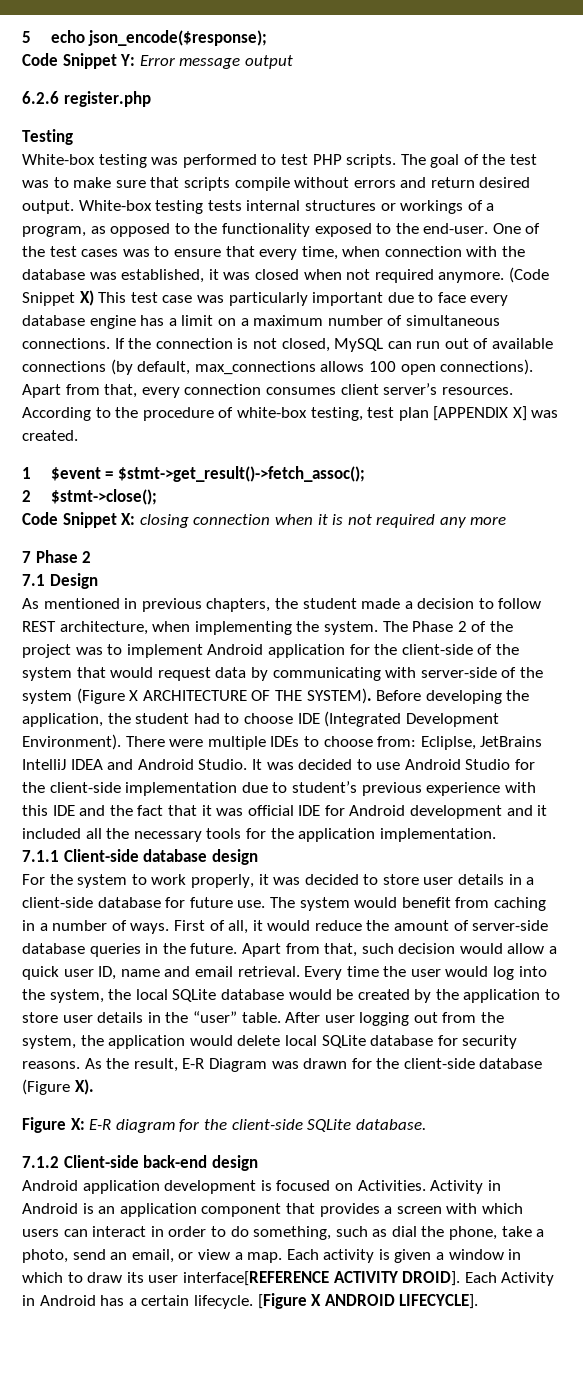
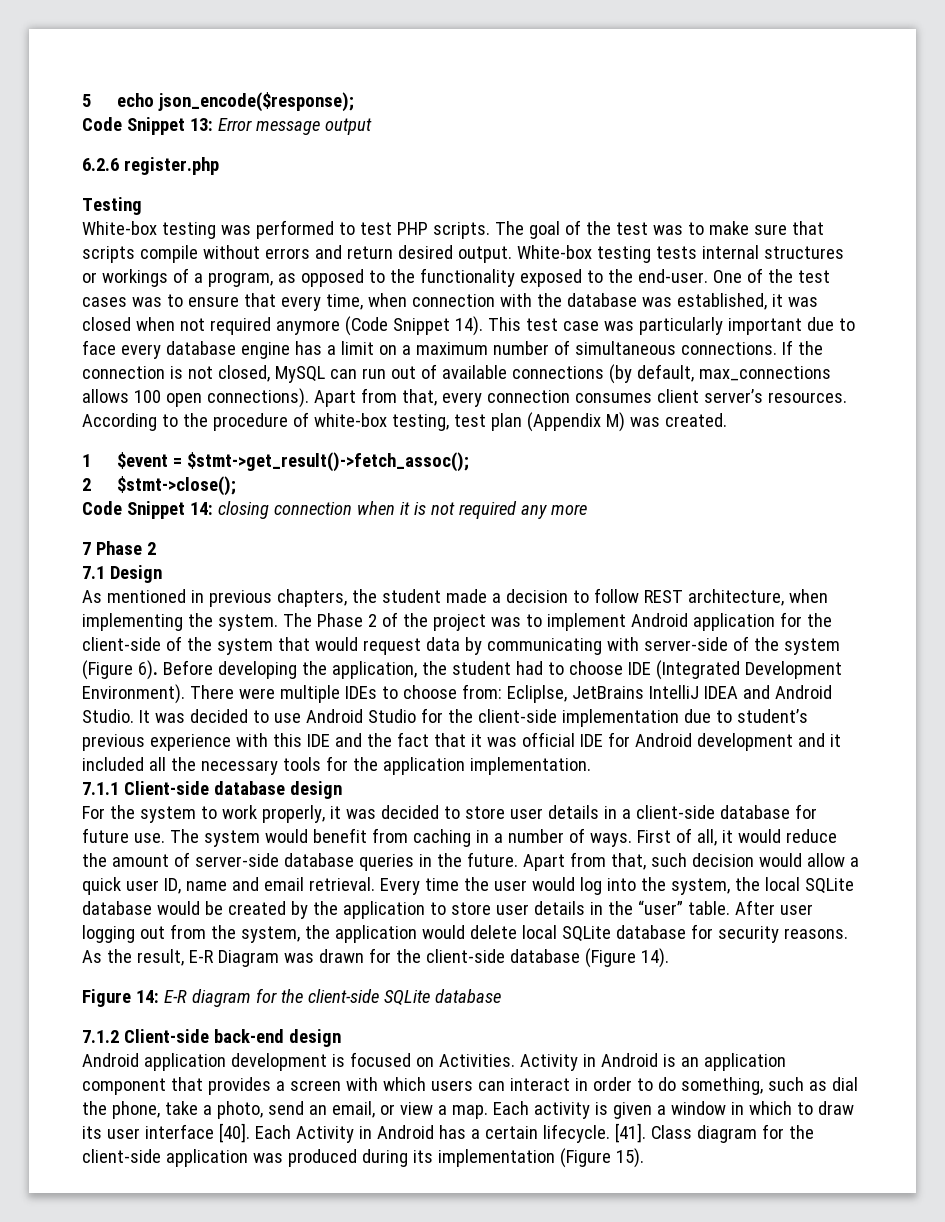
[120,54,136,66] Y: -> [189,118,213,131] 13:
[438,272,505,283] anymore. -> [275,320,340,335] anymore
[79,290,94,306] X) -> [454,316,483,336] 14).
[433,406,527,421] [APPENDIX X] -> [526,412,625,432] (Appendix M)
[121,513,136,525] X: -> [189,502,213,515] 14:
[129,688,372,704] X ARCHITECTURE OF THE SYSTEM). -> [137,660,158,680] 6).
[74,1079,94,1095] X). -> [640,948,669,968] 14).
[70,1118,85,1130] X: -> [135,990,159,1003] 14:
[355,1119,426,1130] database. -> [434,989,501,1003] database
[182,1271,461,1286] interface[REFERENCE ACTIVITY DROID]. -> [144,1123,250,1143] interface [40].
[257,1293,479,1309] [Figure X ANDROID LIFECYCLE]. -> [614,1123,814,1143] [82,1148,644,1168] [41]. Class diagram for the client-side application was produced during its implementation (Figure 15).

